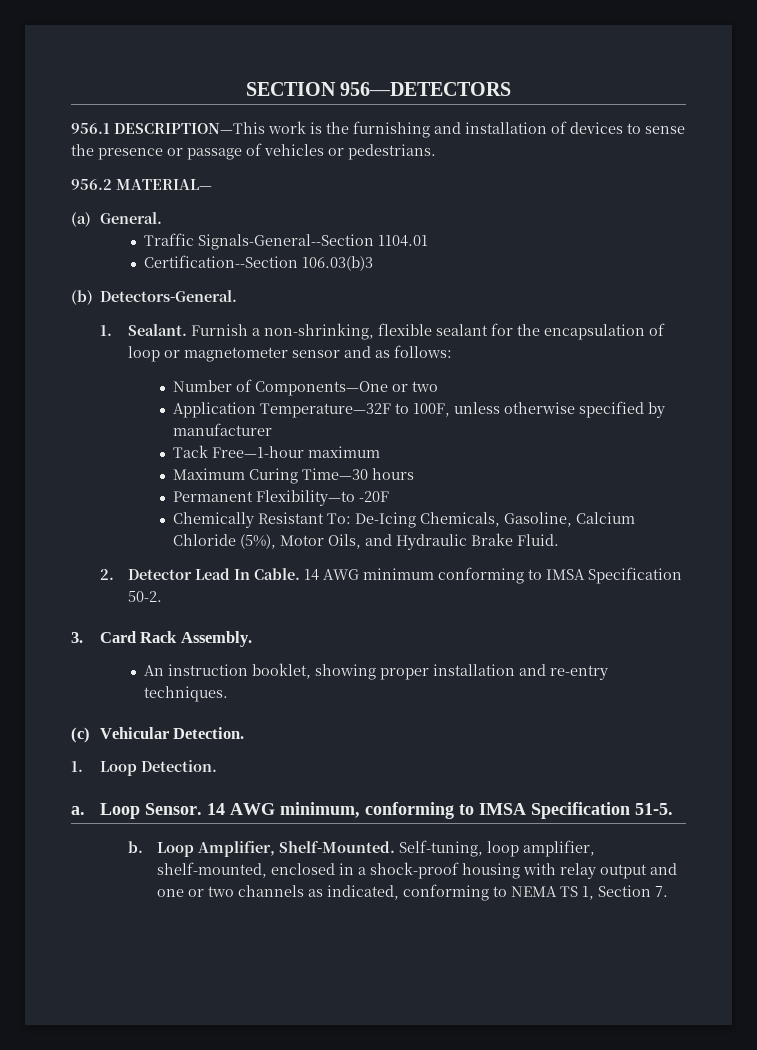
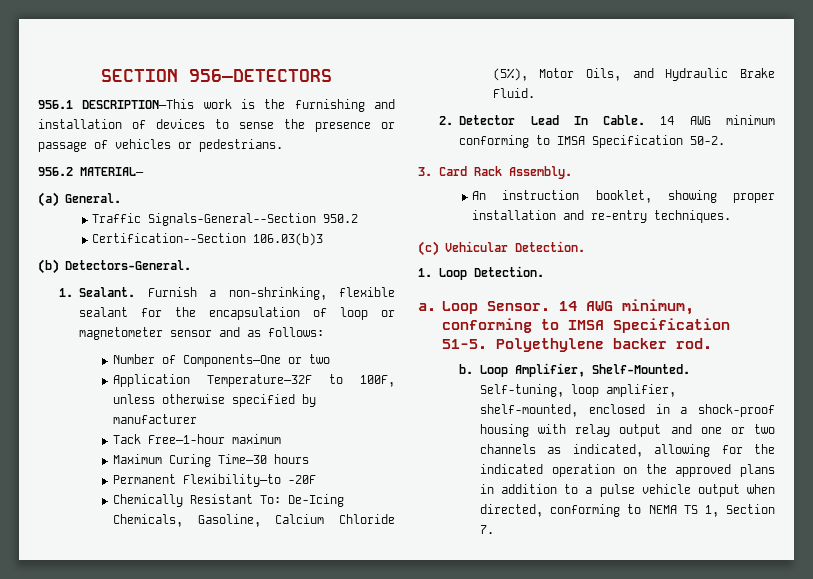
[378,235,429,247] 1104.01 -> [323,214,359,223] 950.2
(673, 809) none -> [495,338,712,352] Polyethylene backer rod.
(400, 892) none -> [654,444,776,457] [480,464,775,477] [480,484,775,497] [480,504,544,517] allowing for the indicated operation on the approved plans in addition to a pulse vehicle output when directed,

